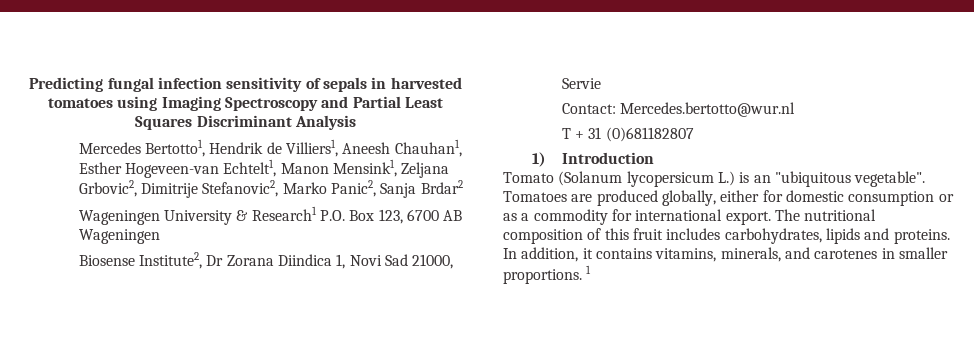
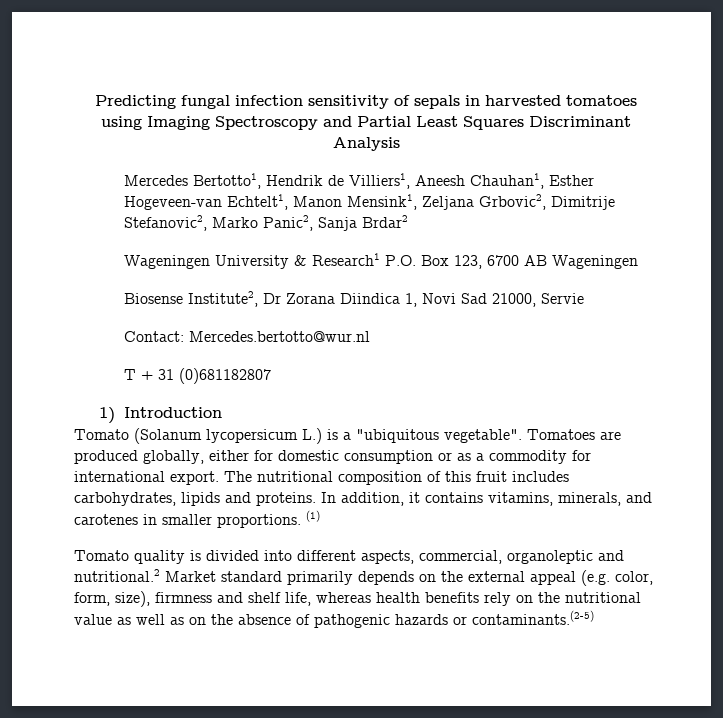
[753,175,771,183] an -> [343,432,351,440] a
[586,265,592,274] 1 -> [306,510,320,522] [74,550,624,564] [74,569,653,586] [74,591,641,607] [74,610,594,628] (1) // Tomato quality is divided into different aspects, commercial, organoleptic and nutritional.2 Market standard primarily depends on the external appeal (e.g. color, form, size), firmness and shelf life, whereas health benefits rely on the nutritional value as well as on the absence of pathogenic hazards or contaminants.(2-5)

